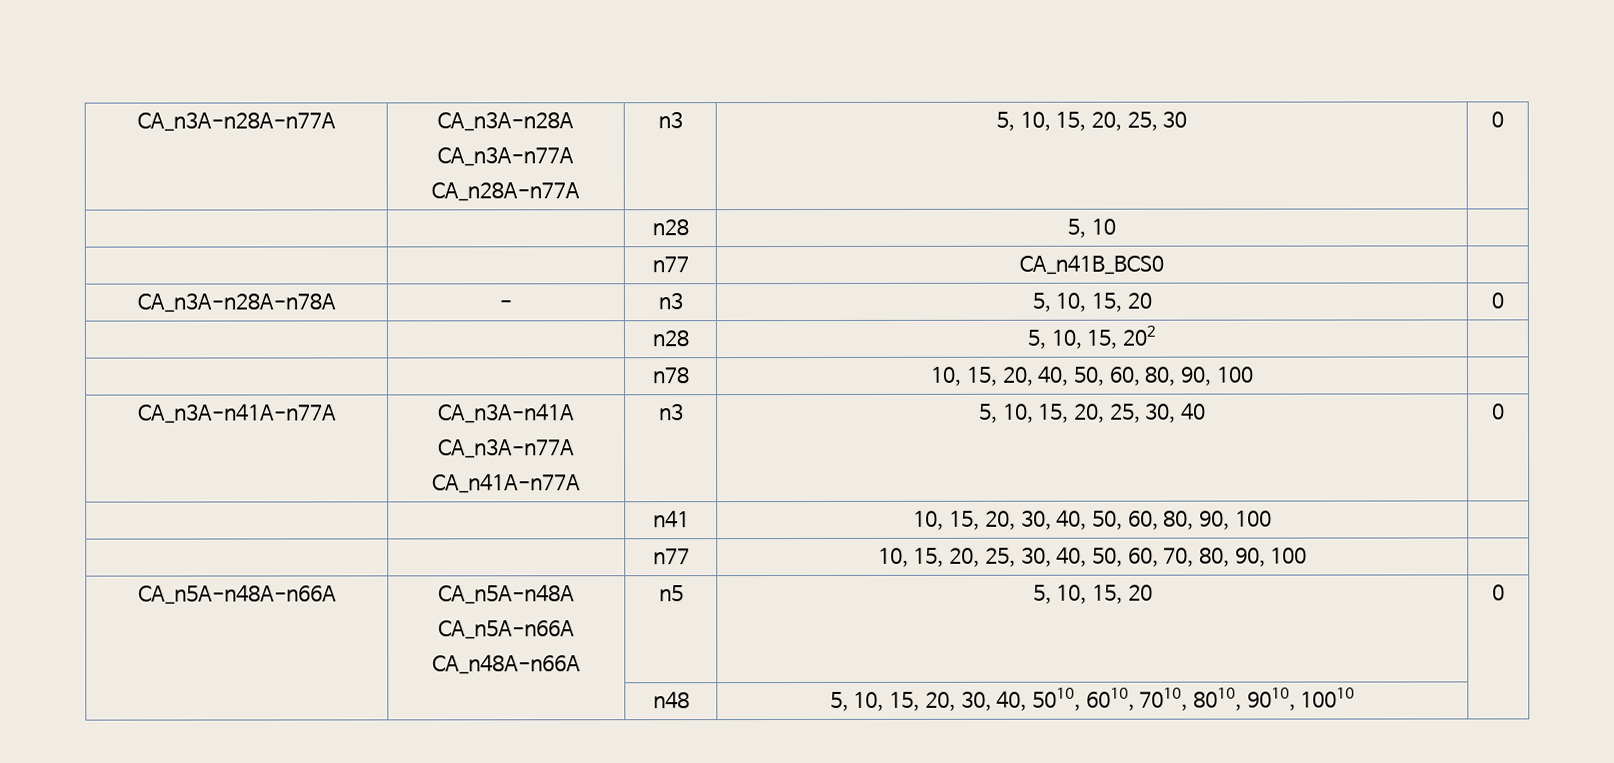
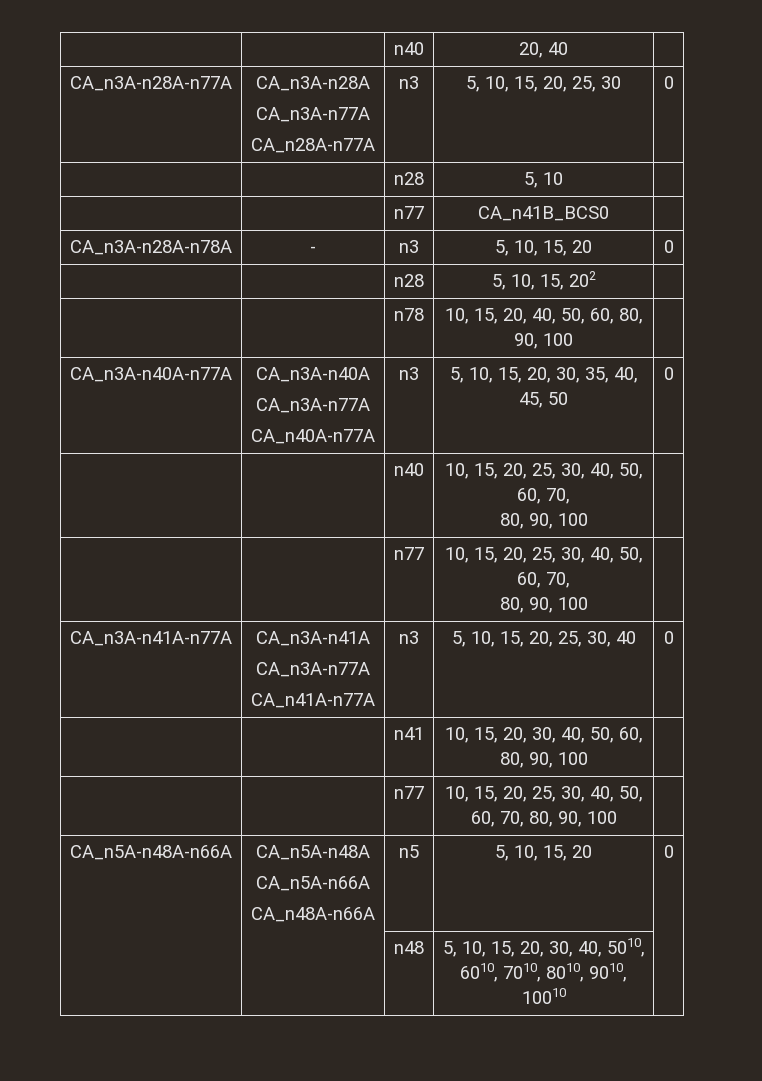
(136, 121) none -> [394,42,424,55] [519,42,568,58] | | n40 | 20, 40 | //
(1254, 374) none -> [70,367,232,382] [256,367,370,382] [256,398,370,413] [251,429,375,444] [399,367,419,380] [449,367,638,383] [519,392,568,408] [663,367,674,380] [394,463,424,476] [444,463,643,479] [517,488,570,504] [499,513,588,529] [394,547,424,560] [444,547,643,563] [517,572,570,588] [499,597,588,613] // CA_n3A-n40A-n77A | CA_n3A-n40A // CA_n3A-n77A // CA_n40A-n77A | n3 | 5, 10, 15, 20, 30, 35, 40, 45, 50 | 0 // | | n40 | 10, 15, 20, 25, 30, 40, 50, 60, 70, // 80, 90, 100 | // | | n77 | 10, 15, 20, 25, 30, 40, 50, 60, 70, // 80, 90, 100 |

